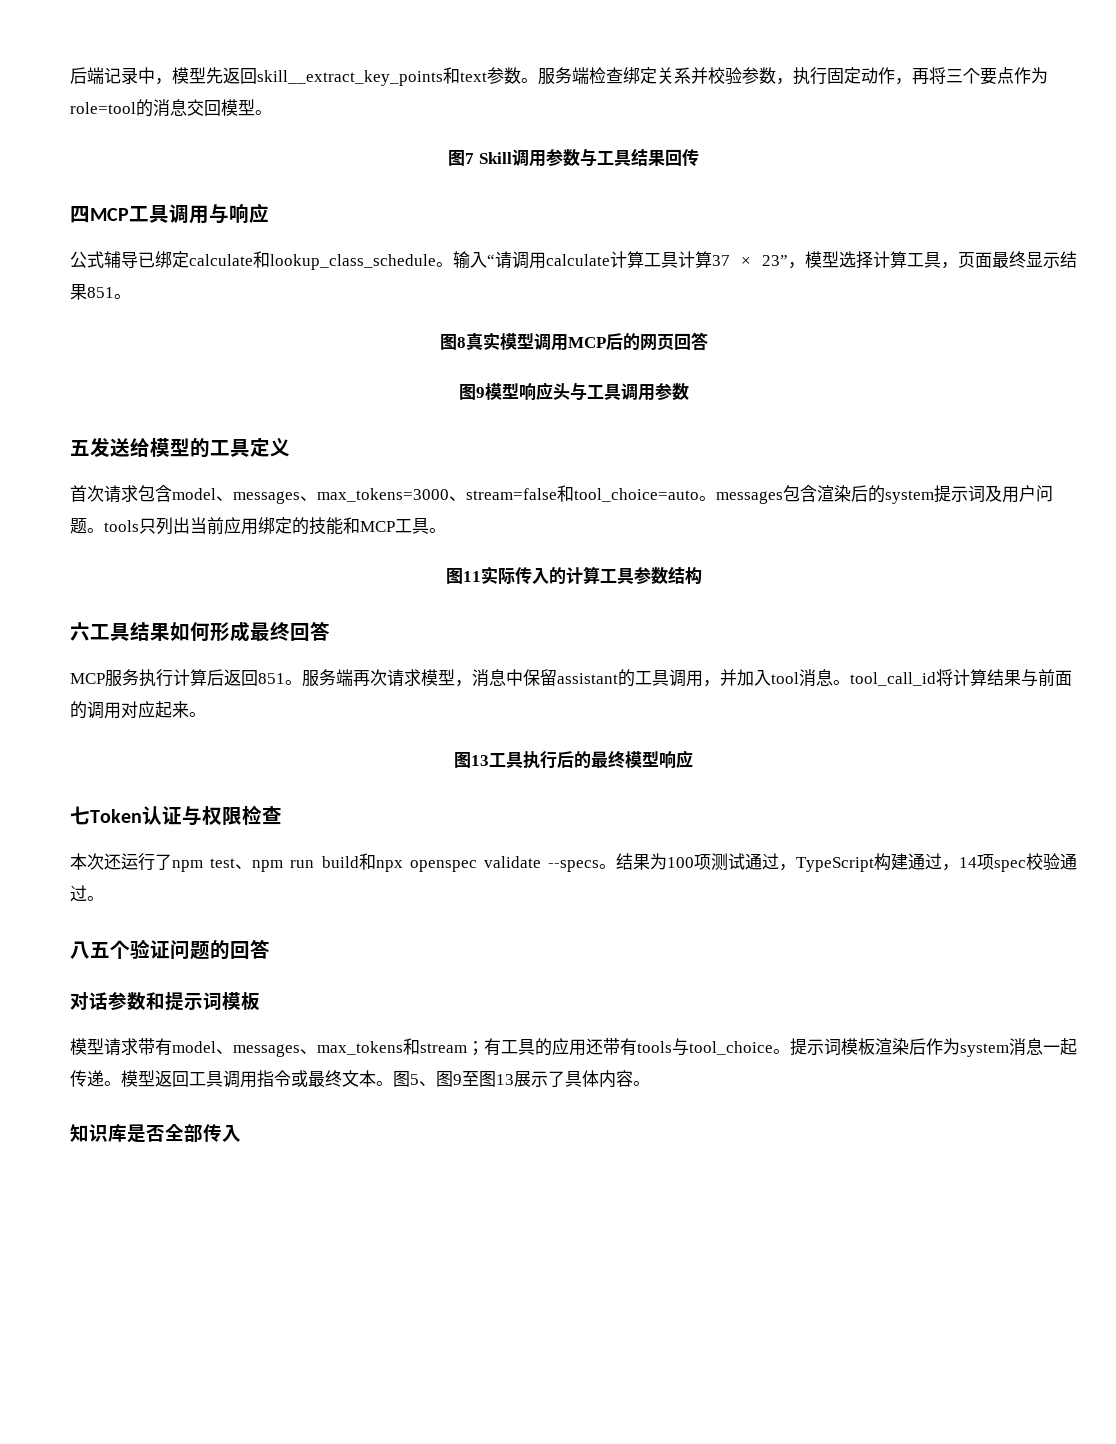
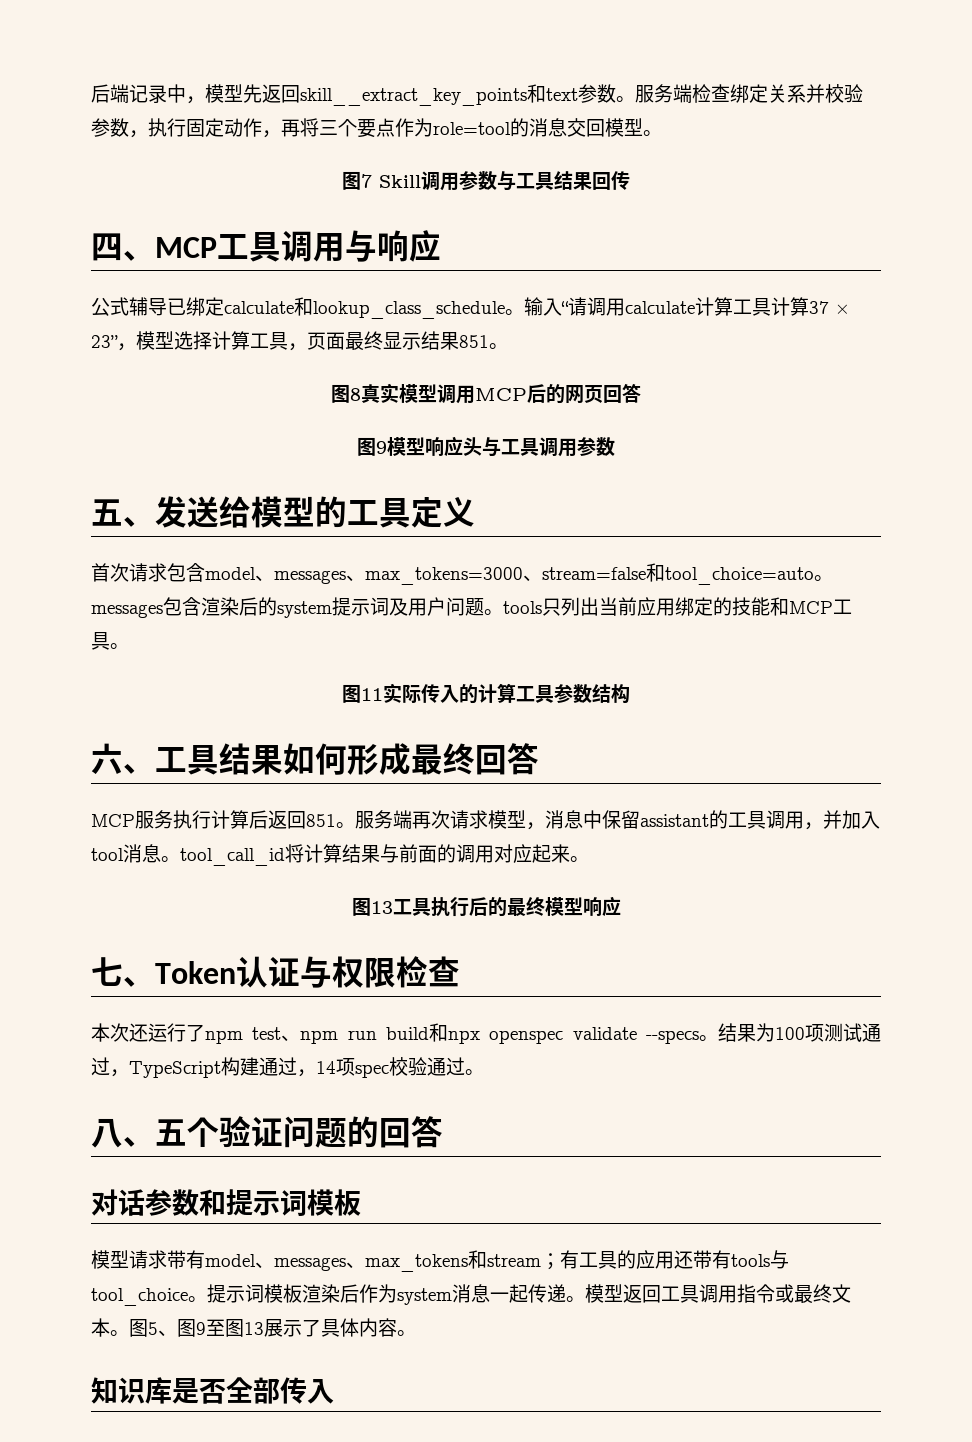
(90, 214) none -> [123,251,155,261] 、
(90, 448) none -> [123,517,155,527] 、
(90, 631) none -> [123,764,155,774] 、
(90, 815) none -> [123,977,155,987] 、
(90, 950) none -> [123,1137,155,1147] 、

